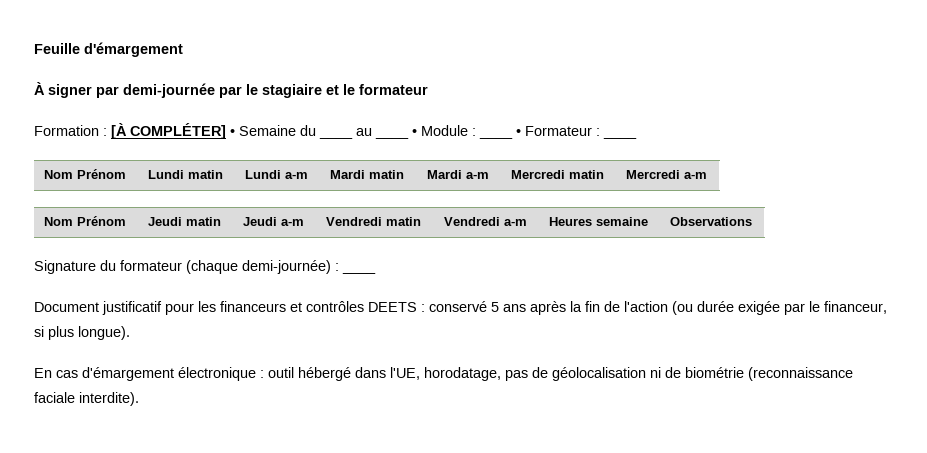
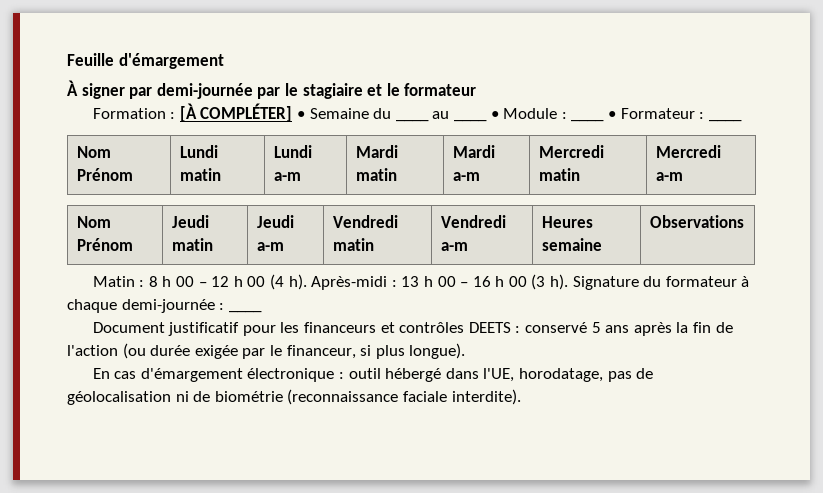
[34,260,331,274] Signature du formateur (chaque demi-journée) -> [92,274,750,290] [67,299,215,313] Matin : 8 h 00 – 12 h 00 (4 h). Après-midi : 13 h 00 – 16 h 00 (3 h). Signature du formateur à chaque demi-journée

